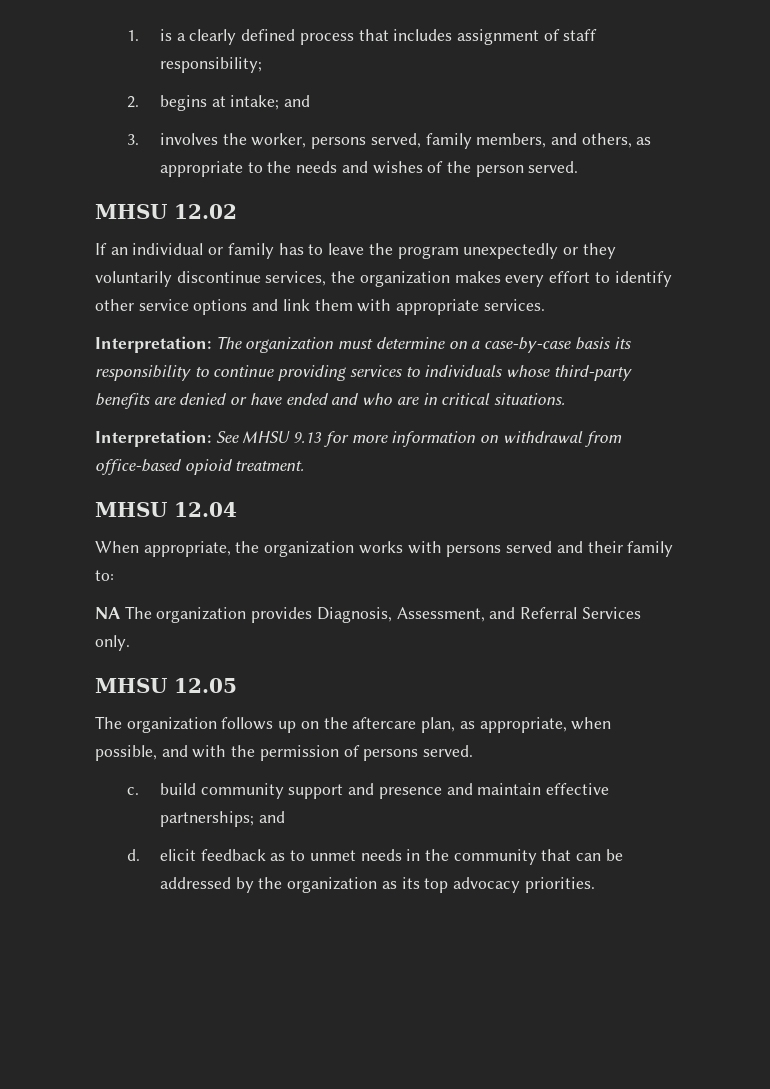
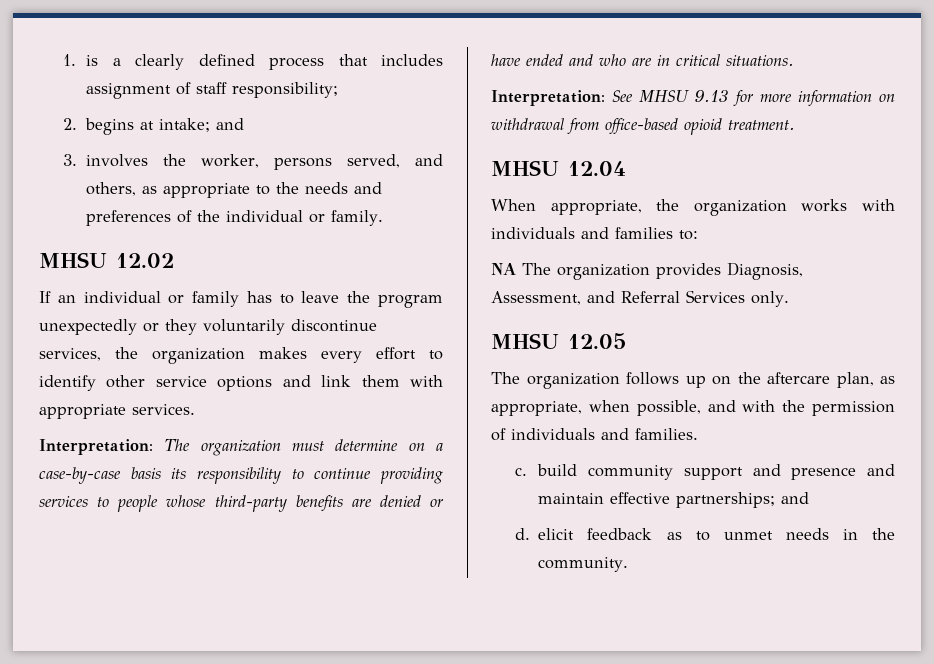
[425,133,547,149] family members, -> (401, 161) none
[372,161,423,174] wishes -> [86,210,172,226] preferences
[475,161,579,177] person served. -> [226,210,384,226] individual or family.
[424,365,503,377] individuals -> [117,495,159,512] people
[446,541,674,557] persons served and their family -> [491,227,673,239] individuals and families
[363,745,474,761] persons served. -> [511,428,698,440] individuals and families.
[453,849,623,865] [159,877,595,893] community that can be addressed by the organization as its top advocacy priorities. -> [538,557,629,572] community.

